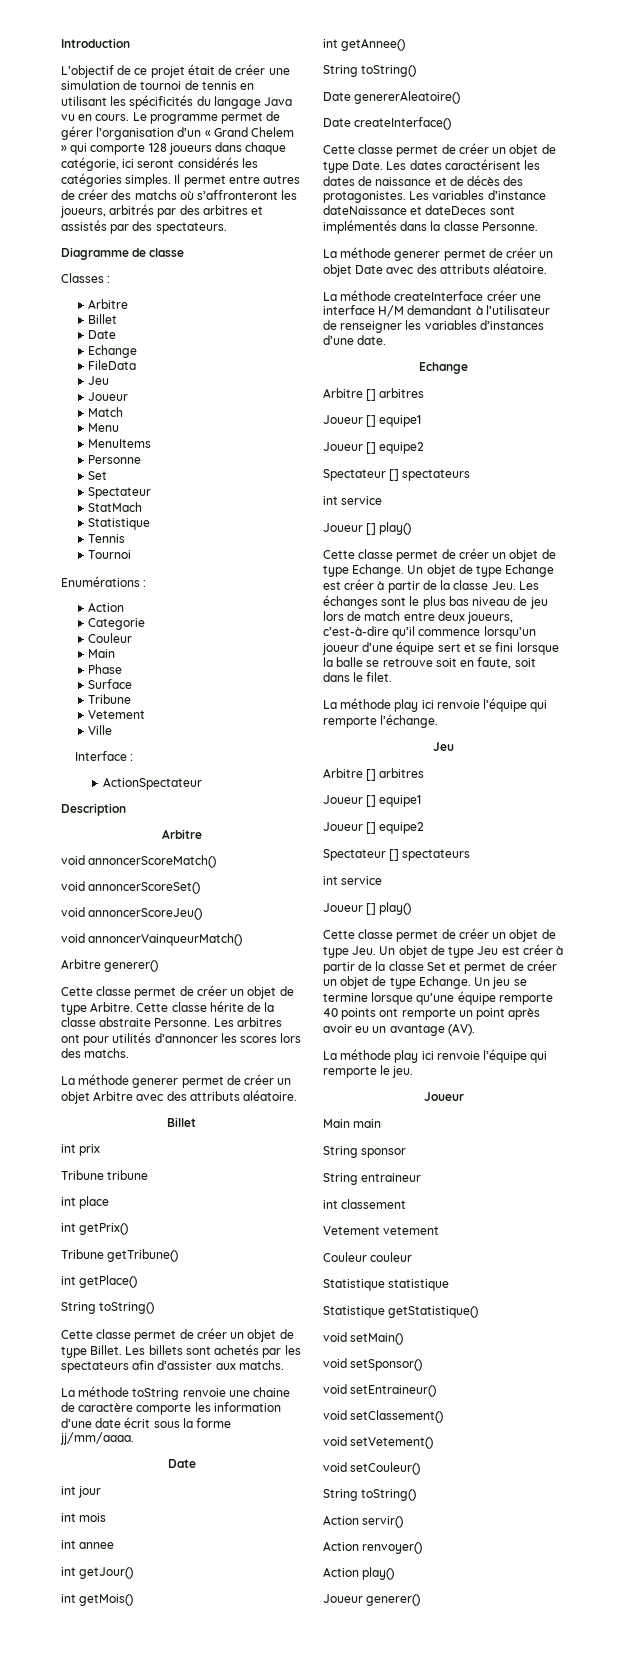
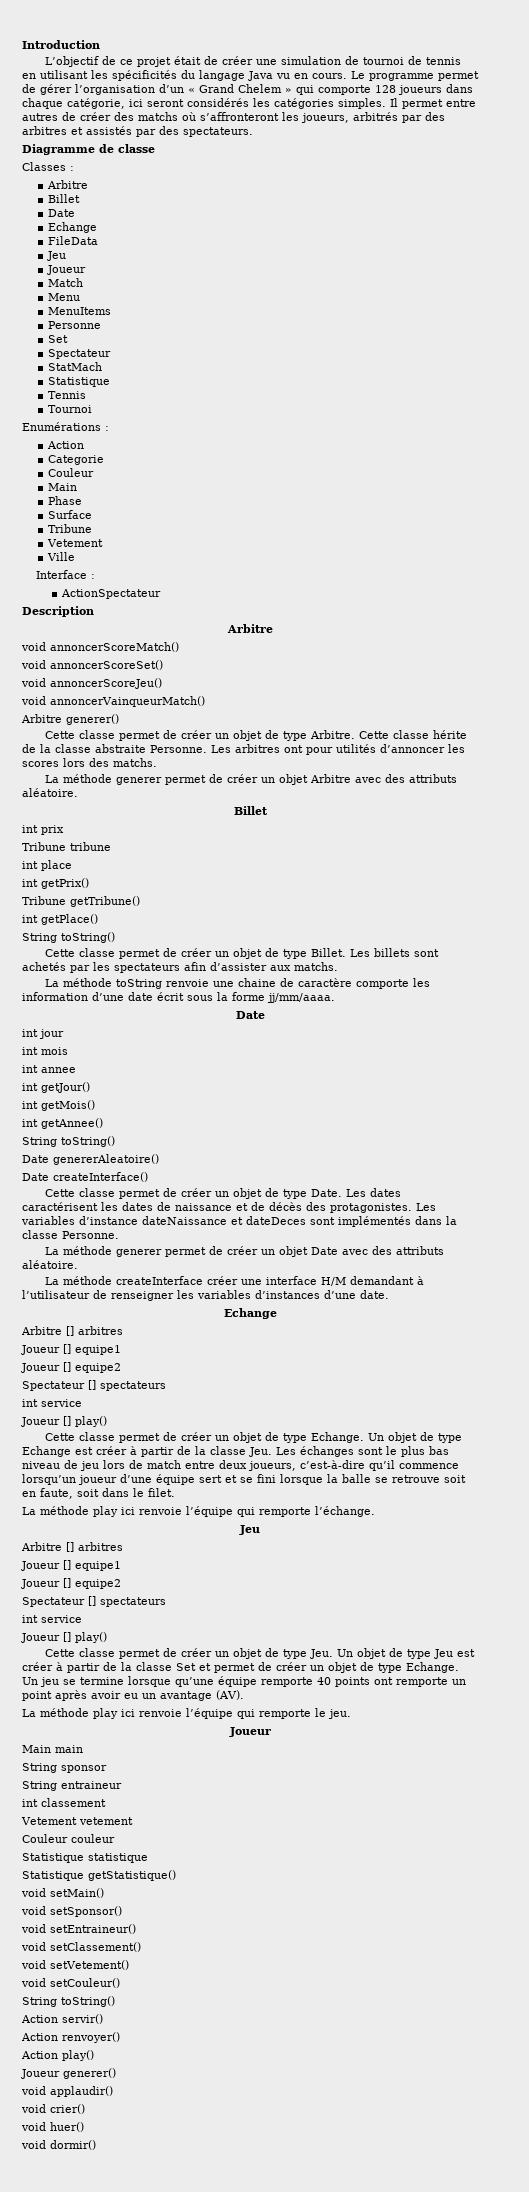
(421, 1600) none -> [21,2086,113,2097] [21,2104,85,2114] [21,2122,84,2132] [21,2140,96,2150] // void applaudir() // void crier() // void huer() // void dormir()

